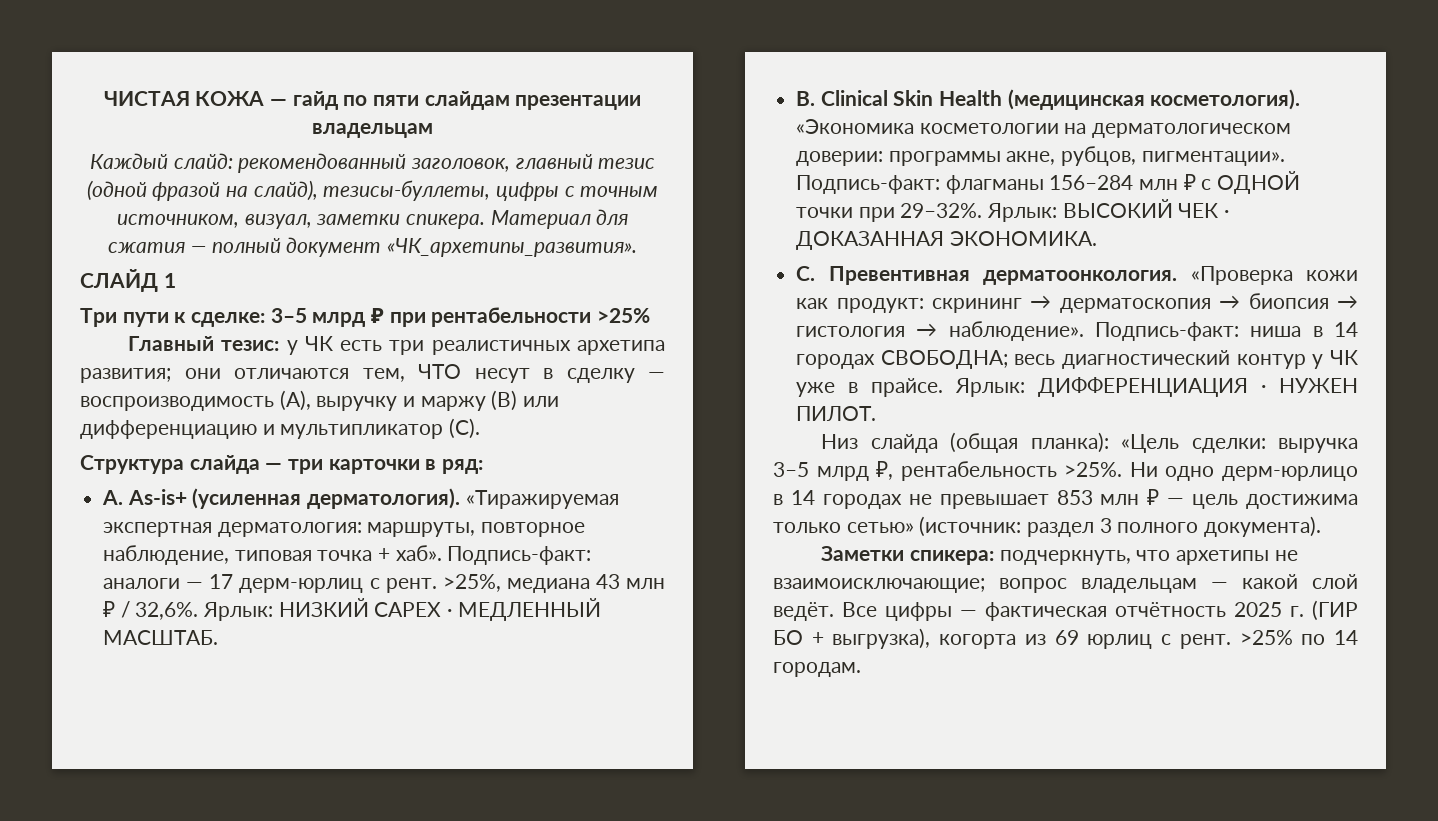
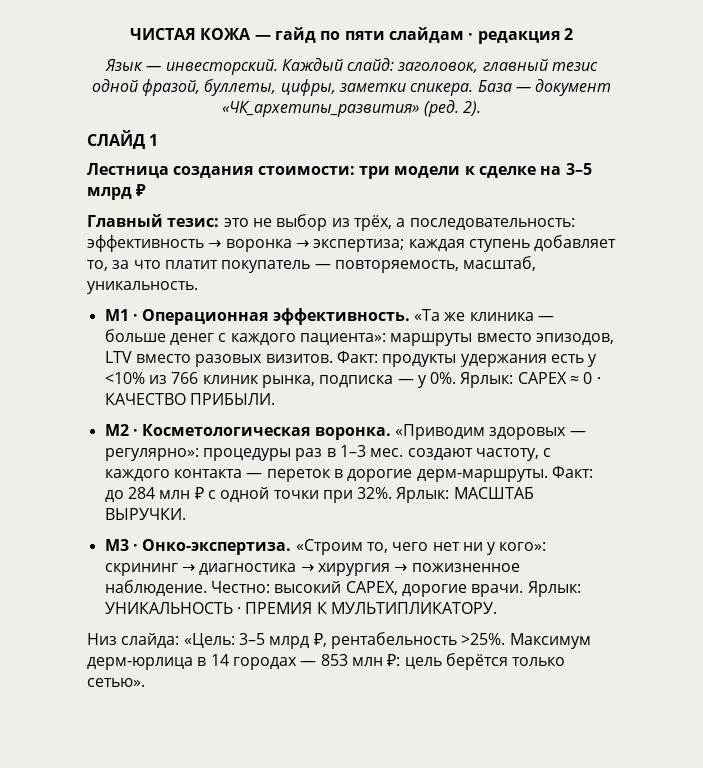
[515,95,642,110] [312,123,433,138] презентации владельцам // -> [468,28,573,44] [104,59,278,75] · редакция 2 // Язык — инвесторский.
[238,153,407,173] рекомендованный -> (395, 64) none
[86,180,659,201] [116,209,629,229] [108,237,637,257] [80,269,176,292] [80,308,266,327] (одной фразой на слайд), тезисы-буллеты, цифры с точным источником, визуал, заметки спикера. Материал для сжатия — полный документ «ЧК_архетипы_развития». // СЛАЙД 1 // Три пути к сделке: -> [91,79,612,96] [222,100,481,117] [87,130,159,149] [87,163,562,179] одной фразой, буллеты, цифры, заметки спикера. База — документ «ЧК_архетипы_развития» (ред. 2). // СЛАЙД 1 // Лестница создания стоимости: три модели к сделке на
[389,307,651,327] при рентабельности >25% -> (147, 190) none
[286,336,665,355] [80,364,665,383] [80,390,560,411] [80,418,481,439] [80,455,484,474] [102,488,619,509] [103,522,586,537] [103,545,592,565] [103,574,666,593] [103,598,601,621] [103,630,219,645] [796,89,1301,110] [796,119,1292,138] [796,146,1285,166] [796,175,1134,194] у ЧК есть три реалистичных архетипа развития; они отличаются тем, ЧТО несут в сделку — воспроизводимость (A), выручку и маржу (B) или дифференциацию и мультипликатор (C). // Структура слайда — три карточки в ряд: // A. As-is+ (усиленная дерматология). «Тиражируемая экспертная дерматология: маршруты, повторное наблюдение, типовая точка + хаб». Подпись-факт: аналоги — 17 дерм-юрлиц с рент. >25%, медиана 43 млн ₽ / 32,6%. Ярлык: НИЗКИЙ CAPEX · МЕДЛЕННЫЙ МАСШТАБ. // B. Clinical Skin Health (медицинская косметология). «Экономика косметологии на дерматологическом доверии: программы акне, рубцов, пигментации». Подпись-факт: флагманы 156–284 -> [223,214,575,231] [87,235,617,252] [87,256,537,273] [87,281,198,294] [104,308,554,325] [104,329,614,346] [104,351,598,367] [104,372,601,388] [104,393,275,406] [104,424,586,440] [104,445,552,461] [104,466,593,482] [104,487,155,502] это не выбор из трёх, а последовательность: эффективность → воронка → экспертиза; каждая ступень добавляет то, за что платит покупатель — повторяемость, масштаб, уникальность. // М1 · Операционная эффективность. «Та же клиника — больше денег с каждого пациента»: маршруты вместо эпизодов, LTV вместо разовых визитов. Факт: продукты удержания есть у <10% из 766 клиник рынка, подписка — у 0%. Ярлык: CAPEX ≈ 0 · КАЧЕСТВО ПРИБЫЛИ. // М2 · Косметологическая воронка. «Приводим здоровых — регулярно»: процедуры раз в 1–3 мес. создают частоту, с каждого контакта — переток в дорогие дерм-маршруты. Факт: до 284
[1217,171,1301,194] ОДНОЙ -> [220,487,270,502] одной
[900,199,1230,222] [796,231,1097,250] [796,266,1358,285] [796,293,1358,313] [796,321,1358,341] [796,350,1358,369] [796,377,1358,397] [796,406,877,421] [821,432,1358,453] 29–32%. Ярлык: ВЫСОКИЙ ЧЕК · ДОКАЗАННАЯ ЭКОНОМИКА. // C. Превентивная дерматоонкология. «Проверка кожи как продукт: скрининг → дерматоскопия → биопсия → гистология → наблюдение». Подпись-факт: ниша в 14 городах СВОБОДНА; весь диагностический контур у ЧК уже в прайсе. Ярлык: ДИФФЕРЕНЦИАЦИЯ · НУЖЕН ПИЛОТ. // Низ слайда (общая планка): «Цель сделки: выручка -> [357,487,534,503] [104,508,186,520] [104,539,547,555] [104,563,520,576] [104,580,581,597] [104,602,497,615] [87,633,235,648] 32%. Ярлык: МАСШТАБ ВЫРУЧКИ. // М3 · Онко-экспертиза. «Строим то, чего нет ни у кого»: скрининг → диагностика → хирургия → пожизненное наблюдение. Честно: высокий CAPEX, дорогие врачи. Ярлык: УНИКАЛЬНОСТЬ · ПРЕМИЯ К МУЛЬТИПЛИКАТОРУ. // Низ слайда: «Цель:
[1129,462,1358,481] [773,489,1358,509] [773,516,1322,537] [821,546,1298,565] [773,574,1358,593] [773,600,1358,621] [773,628,1358,649] [773,662,861,677] Ни одно дерм-юрлицо в 14 городах не превышает 853 млн ₽ — цель достижима только сетью» (источник: раздел 3 полного документа). // Заметки спикера: подчеркнуть, что архетипы не взаимоисключающие; вопрос владельцам — какой слой ведёт. Все цифры — фактическая отчётность 2025 г. (ГИР БО + выгрузка), когорта из 69 юрлиц с рент. >25% по 14 городам. -> [509,633,591,649] [87,653,566,670] [87,678,145,687] Максимум дерм-юрлица в 14 городах — 853 млн ₽: цель берётся только сетью».

